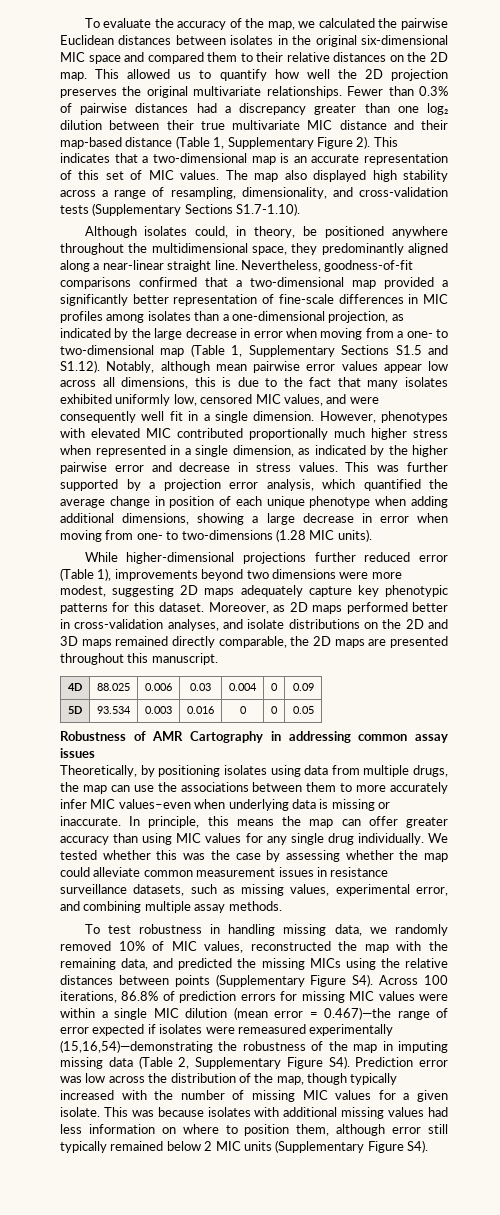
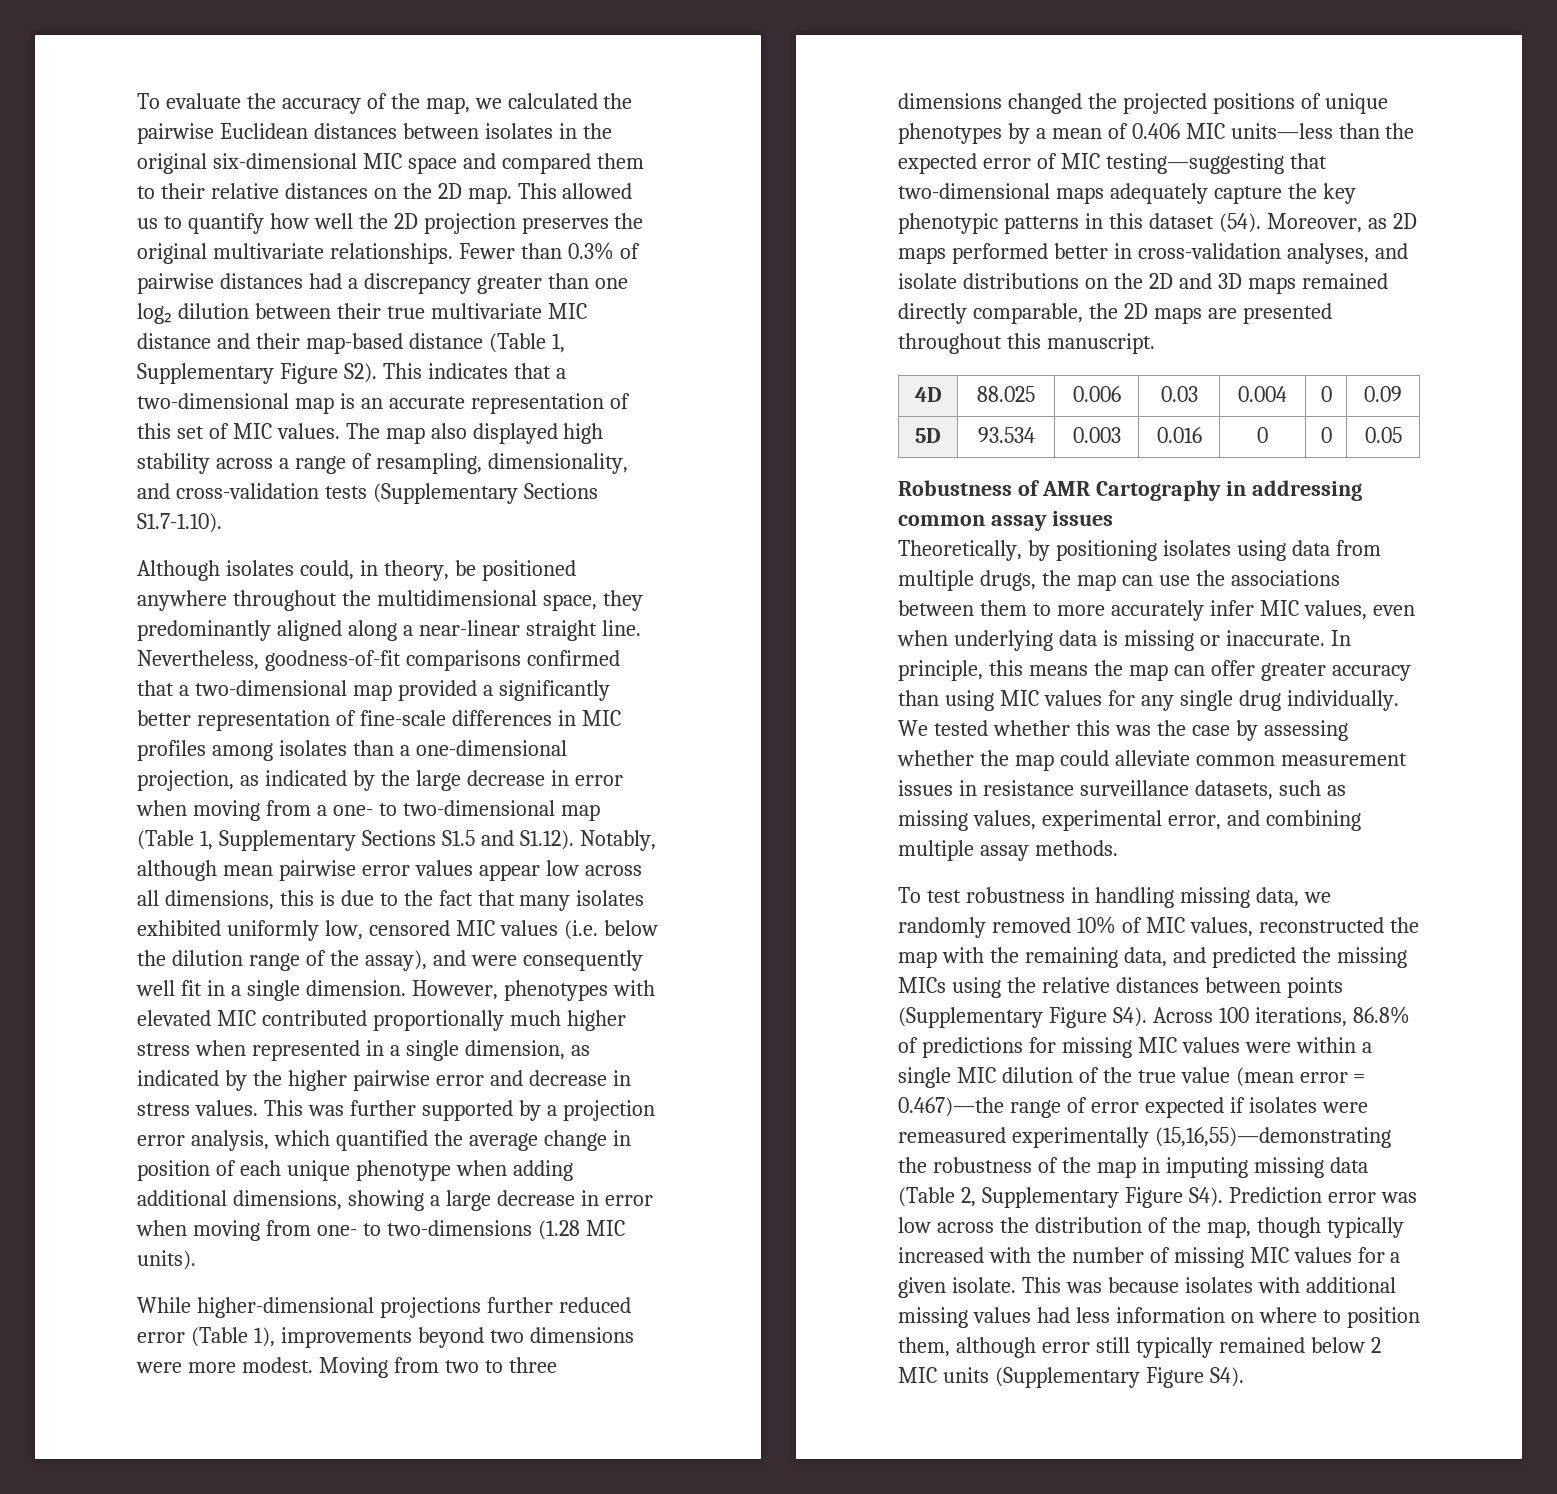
[356,136,371,149] 2). -> [343,363,377,383] S2).
[283,394,323,406] values, -> [499,920,658,940] [137,950,427,971] values (i.e. below the dilution range of the assay),
[60,585,199,597] modest, suggesting 2D -> [241,1357,557,1378] [898,93,1388,114] [898,123,1415,144] [898,153,1327,174] [898,183,1050,199] modest. Moving from two to three dimensions changed the projected positions of unique phenotypes by a mean of 0.406 MIC units—less than the expected error of MIC testing—suggesting that two-dimensional
(352, 591) none -> [1287,183,1317,199] the
[112,602,205,612] for this dataset. -> [1084,213,1261,233] in this dataset (54).
[118,799,191,809] values–even -> [1303,600,1415,620] values, even
[179,991,276,1003] prediction errors -> [921,1037,1023,1058] predictions
(227, 1013) none -> [1078,1067,1230,1083] of the true value
[60,1040,213,1053] (15,16,54)—demonstrating -> [1154,1127,1391,1148] (15,16,55)—demonstrating

